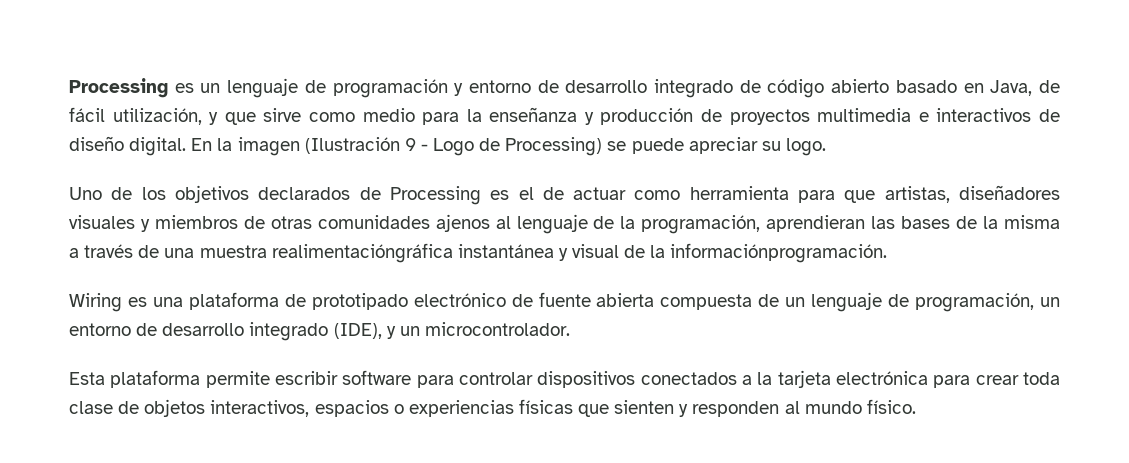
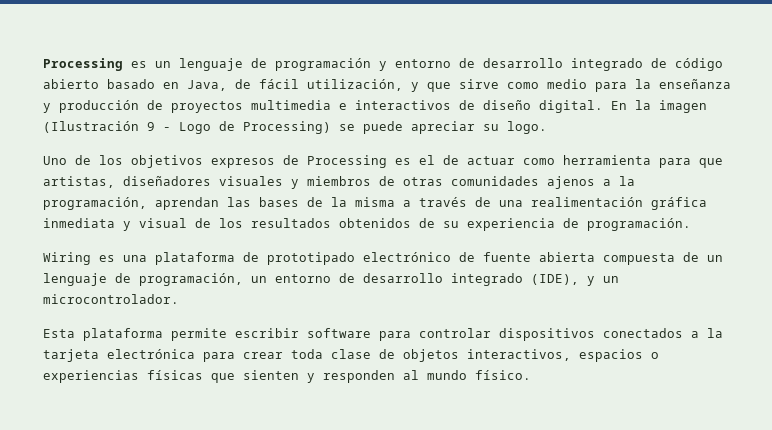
[258,187,351,200] declarados -> [211,158,275,168] expresos
[495,214,615,234] al lenguaje de -> [603,179,611,186] a
[766,215,866,232] aprendieran -> [155,197,219,210] aprendan
[199,243,888,263] muestra realimentacióngráfica instantánea y visual de la informaciónprogramación. -> [531,197,707,210] [43,218,691,231] realimentación gráfica inmediata y visual de los resultados obtenidos de su experiencia de programación.

